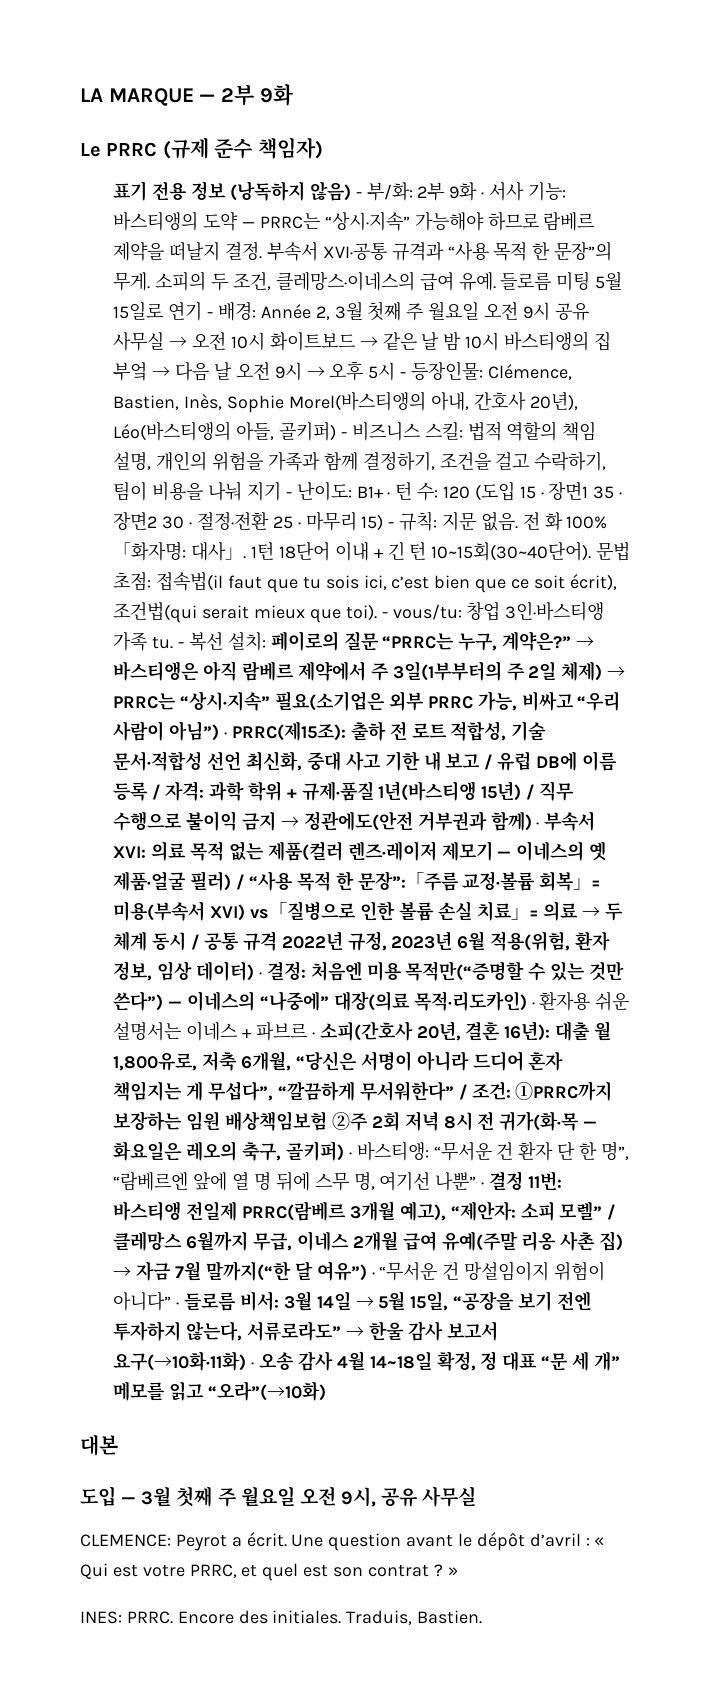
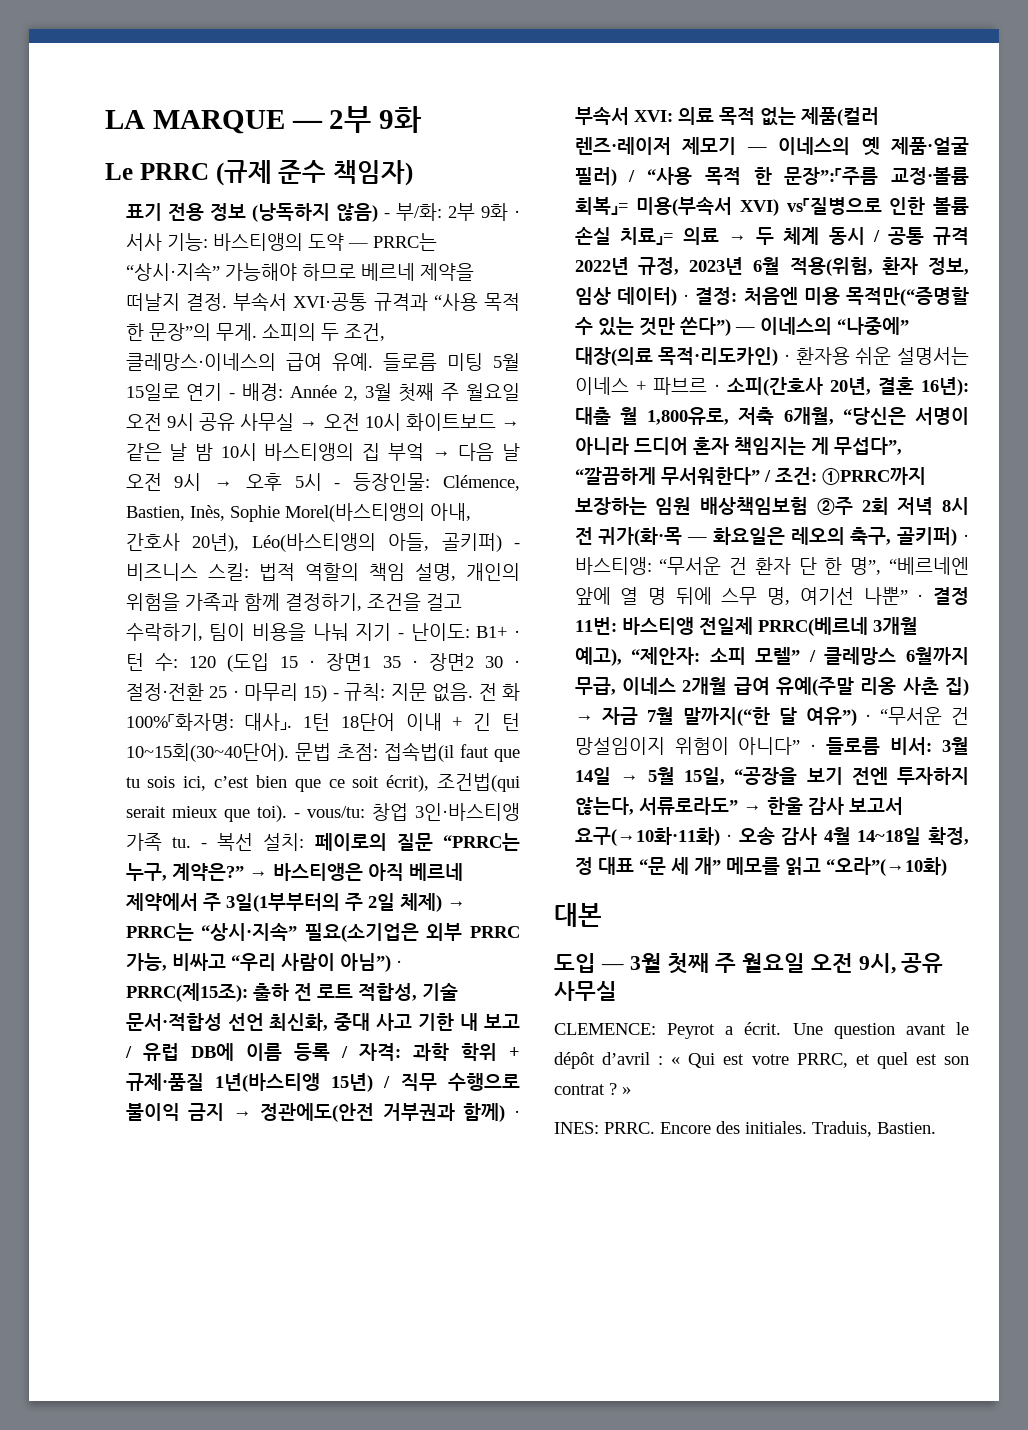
[543,212,595,231] 람베르 -> [360,263,415,281] 베르네
[242,661,295,681] 람베르 -> [408,863,463,881] 베르네
[113,1172,189,1191] “람베르엔 -> [889,557,969,575] “베르네엔
[242,1201,347,1221] PRRC(람베르 -> [757,617,868,636] PRRC(베르네

